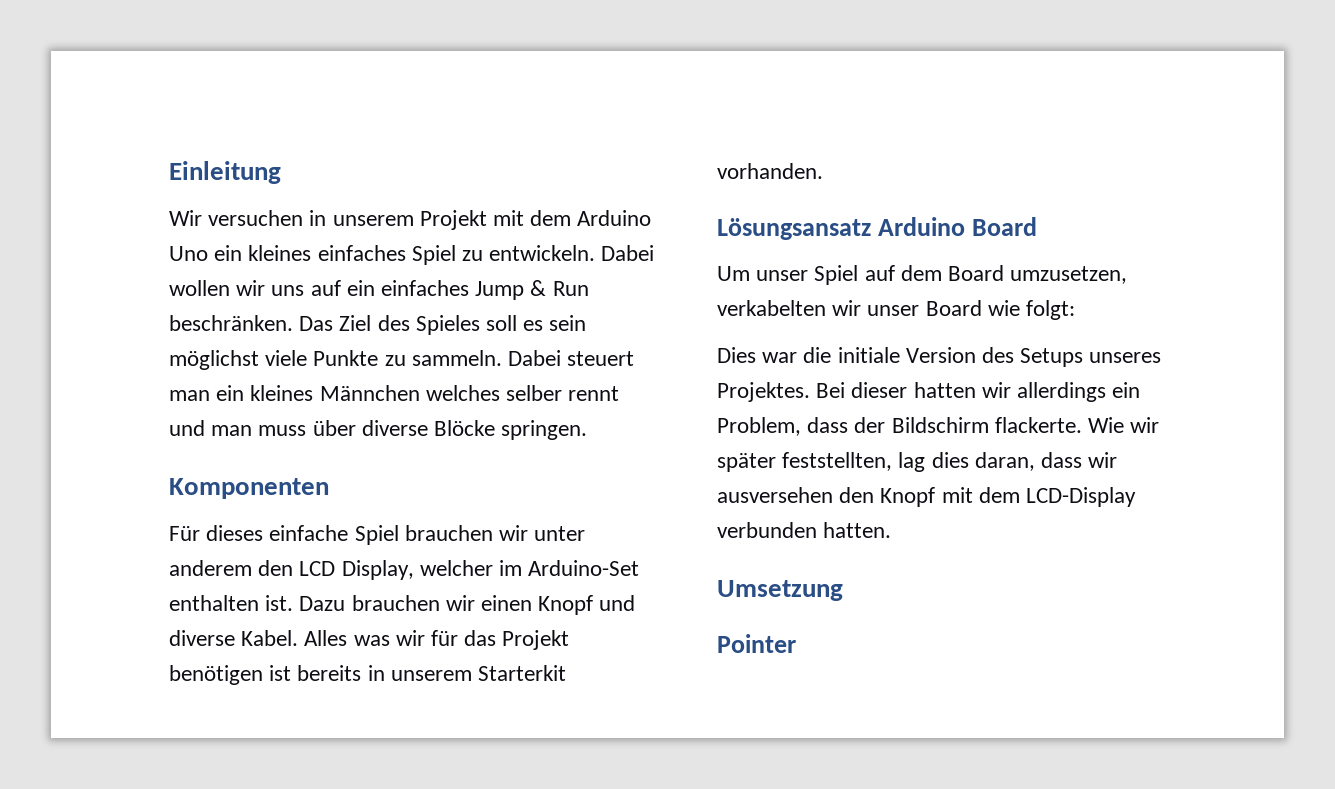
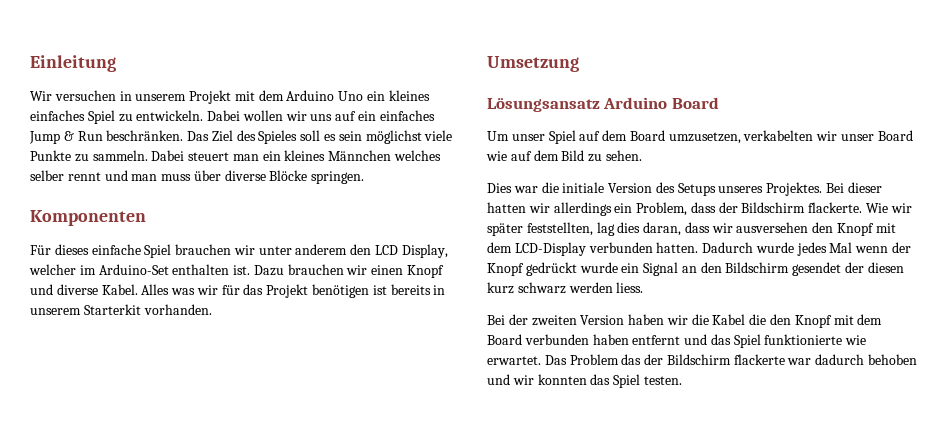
(823, 171) none -> [487,56,579,72] // Umsetzung
[1026,300,1076,320] folgt: -> [510,150,642,162] auf dem Bild zu sehen.
[717,580,843,601] [717,634,796,653] // Umsetzung // Pointer -> [702,242,912,256] [487,262,904,276] [487,282,644,294] [487,314,883,328] [487,334,867,348] [487,354,918,365] [487,374,682,388] Dadurch wurde jedes Mal wenn der Knopf gedrückt wurde ein Signal an den Bildschirm gesendet der diesen kurz schwarz werden liess. // Bei der zweiten Version haben wir die Kabel die den Knopf mit dem Board verbunden haben entfernt und das Spiel funktionierte wie erwartet. Das Problem das der Bildschirm flackerte war dadurch behoben und wir konnten das Spiel testen.

